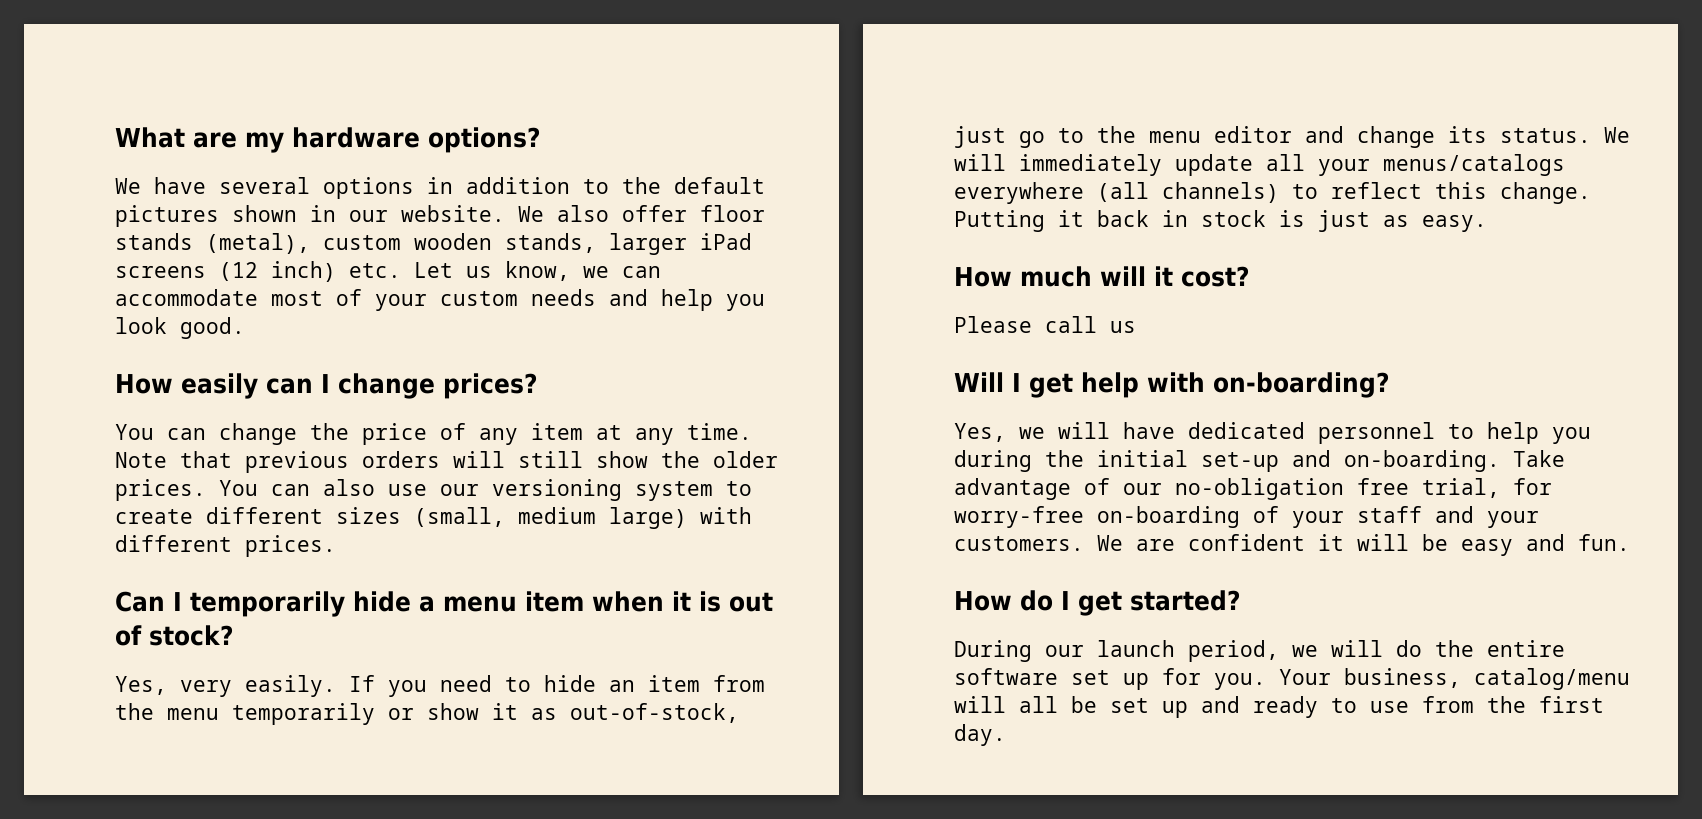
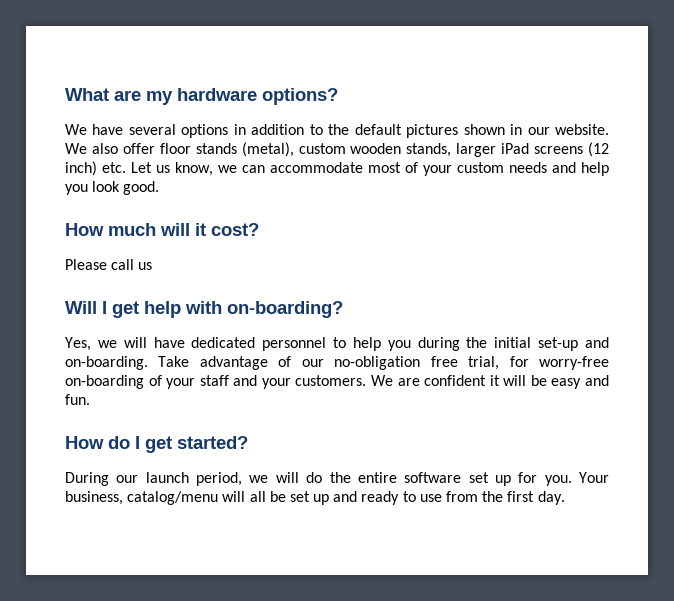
[115,373,538,399] [115,423,752,445] [115,451,778,473] [115,479,752,501] [115,507,752,529] [115,535,336,557] [115,591,773,617] [115,625,234,646] [115,675,765,697] [115,703,739,725] [954,126,1630,148] [954,154,1565,176] [954,182,1591,204] [954,210,1487,232] // How easily can I change prices? // You can change the price of any item at any time. Note that previous orders will still show the older prices. You can also use our versioning system to create different sizes (small, medium large) with different prices. // Can I temporarily hide a menu item when it is out of stock? // Yes, very easily. If you need to hide an item from the menu temporarily or show it as out-of-stock, just go to the menu editor and change its status. We will immediately update all your menus/catalogs everywhere (all channels) to reflect this change. Putting it back in stock is just as easy. -> (160, 188) none

